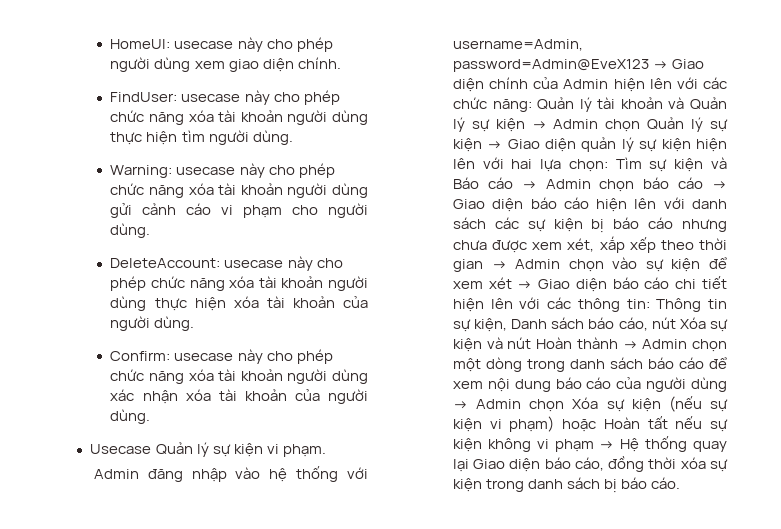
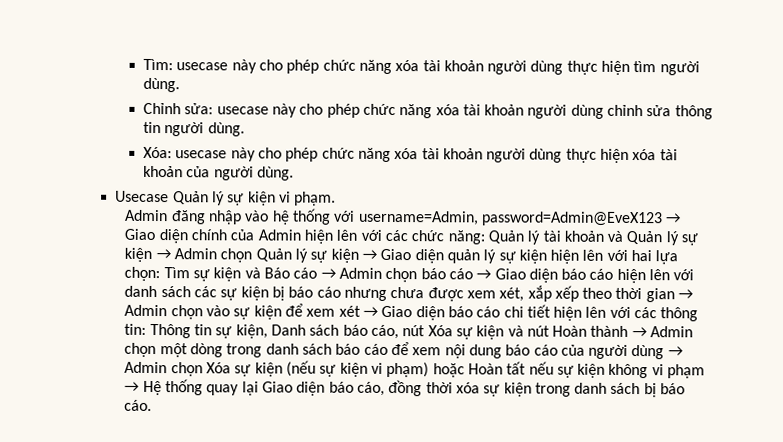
[110,37,333,52] [110,57,341,72] [110,92,178,102] HomeUI: usecase này cho phép người dùng xem giao diện chính. // FindUser: -> [142,58,173,71] Tìm:
[110,165,173,178] Warning: -> [142,102,214,115] Chỉnh sửa:
[110,202,369,218] [110,223,151,238] [110,258,221,268] gửi cảnh cáo vi phạm cho người dùng. // DeleteAccount: -> [607,104,713,120] [142,121,245,137] [142,146,172,159] chỉnh sửa thông tin người dùng. // Xóa:
[110,349,333,364] [110,369,369,384] [110,389,369,404] [110,409,151,424] // Confirm: usecase này cho phép chức năng xóa tài khoản người dùng xác nhận xóa tài khoản của người dùng. -> (294, 173) none

